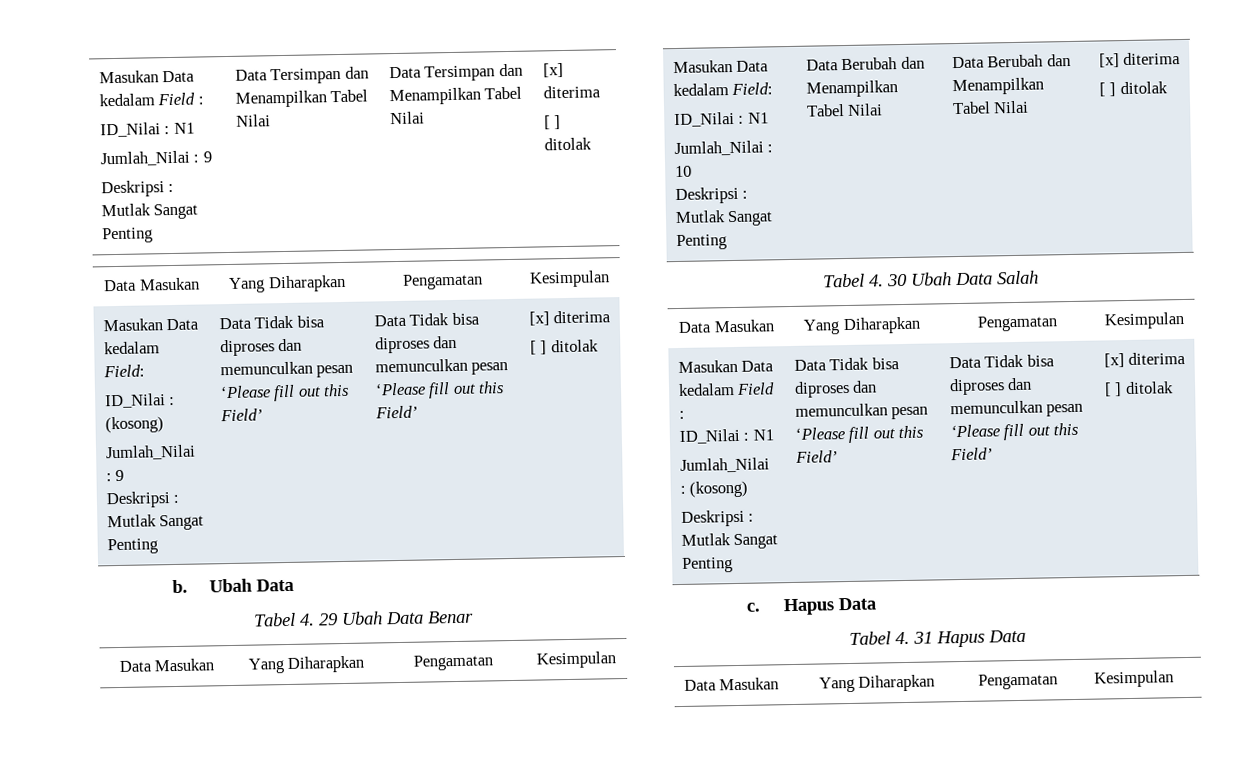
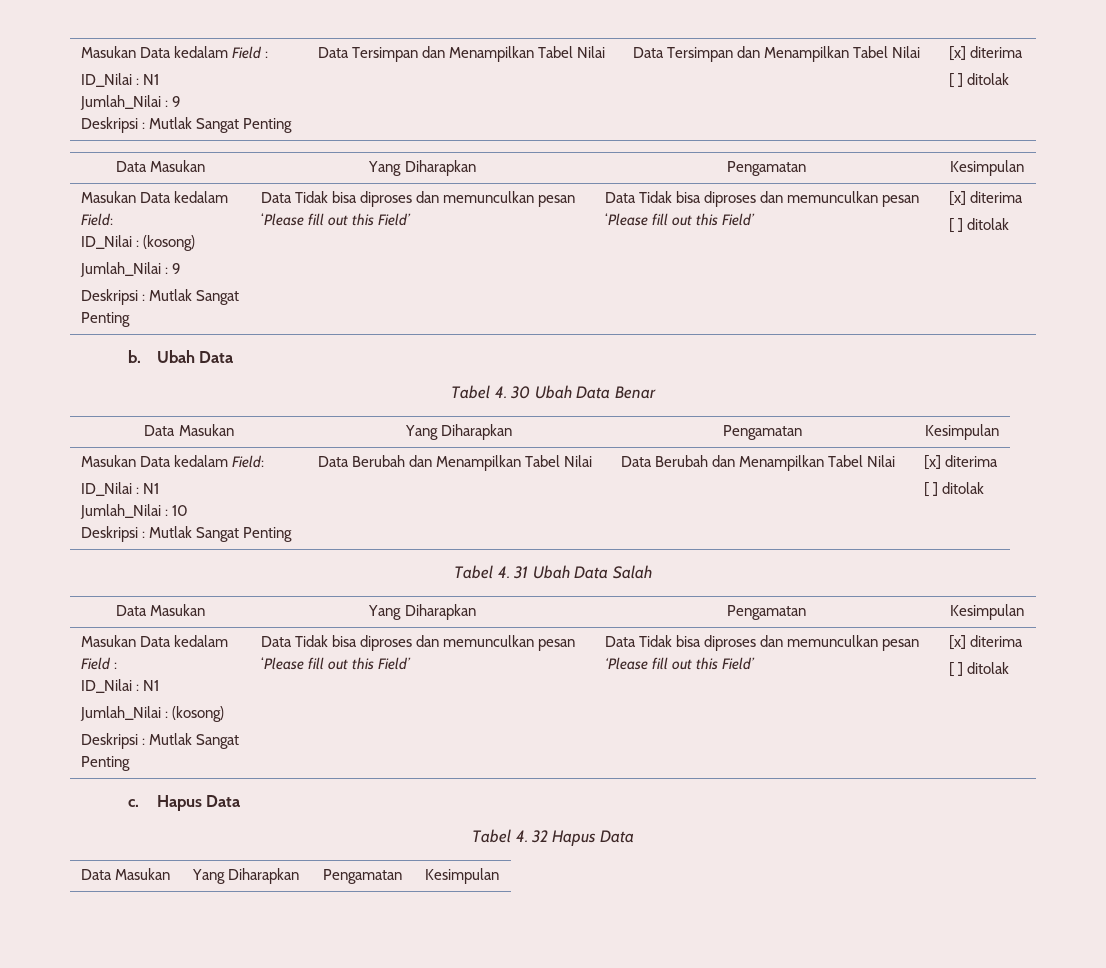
[317,613,338,626] 29 -> [510,386,531,399] 30
[887,273,908,287] 30 -> [513,566,529,579] 31
[912,631,933,644] 31 -> [531,830,548,843] 32

